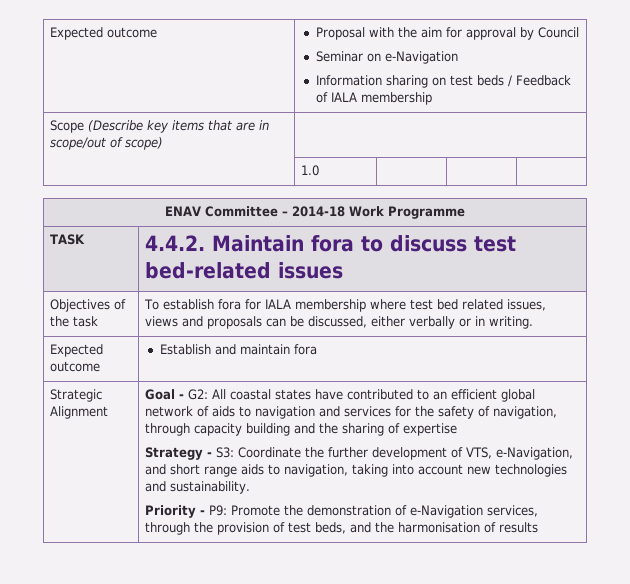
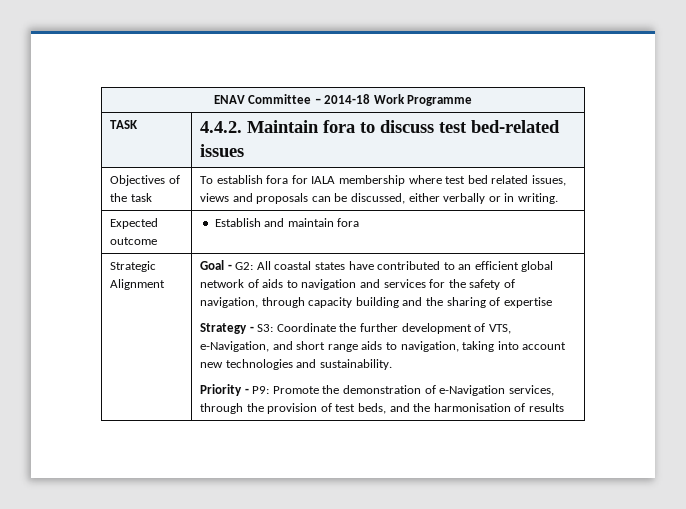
[50,27,158,40] [315,27,579,40] [315,51,458,64] [315,75,571,88] [315,92,432,105] [50,120,270,133] [50,137,164,150] [301,165,320,176] Expected outcome | Proposal with the aim for approval by Council // Seminar on e-Navigation // Information sharing on test beds / Feedback of IALA membership // Scope (Describe key items that are in scope/out of scope) | // | 1.0 | | | // -> (213, 99) none

